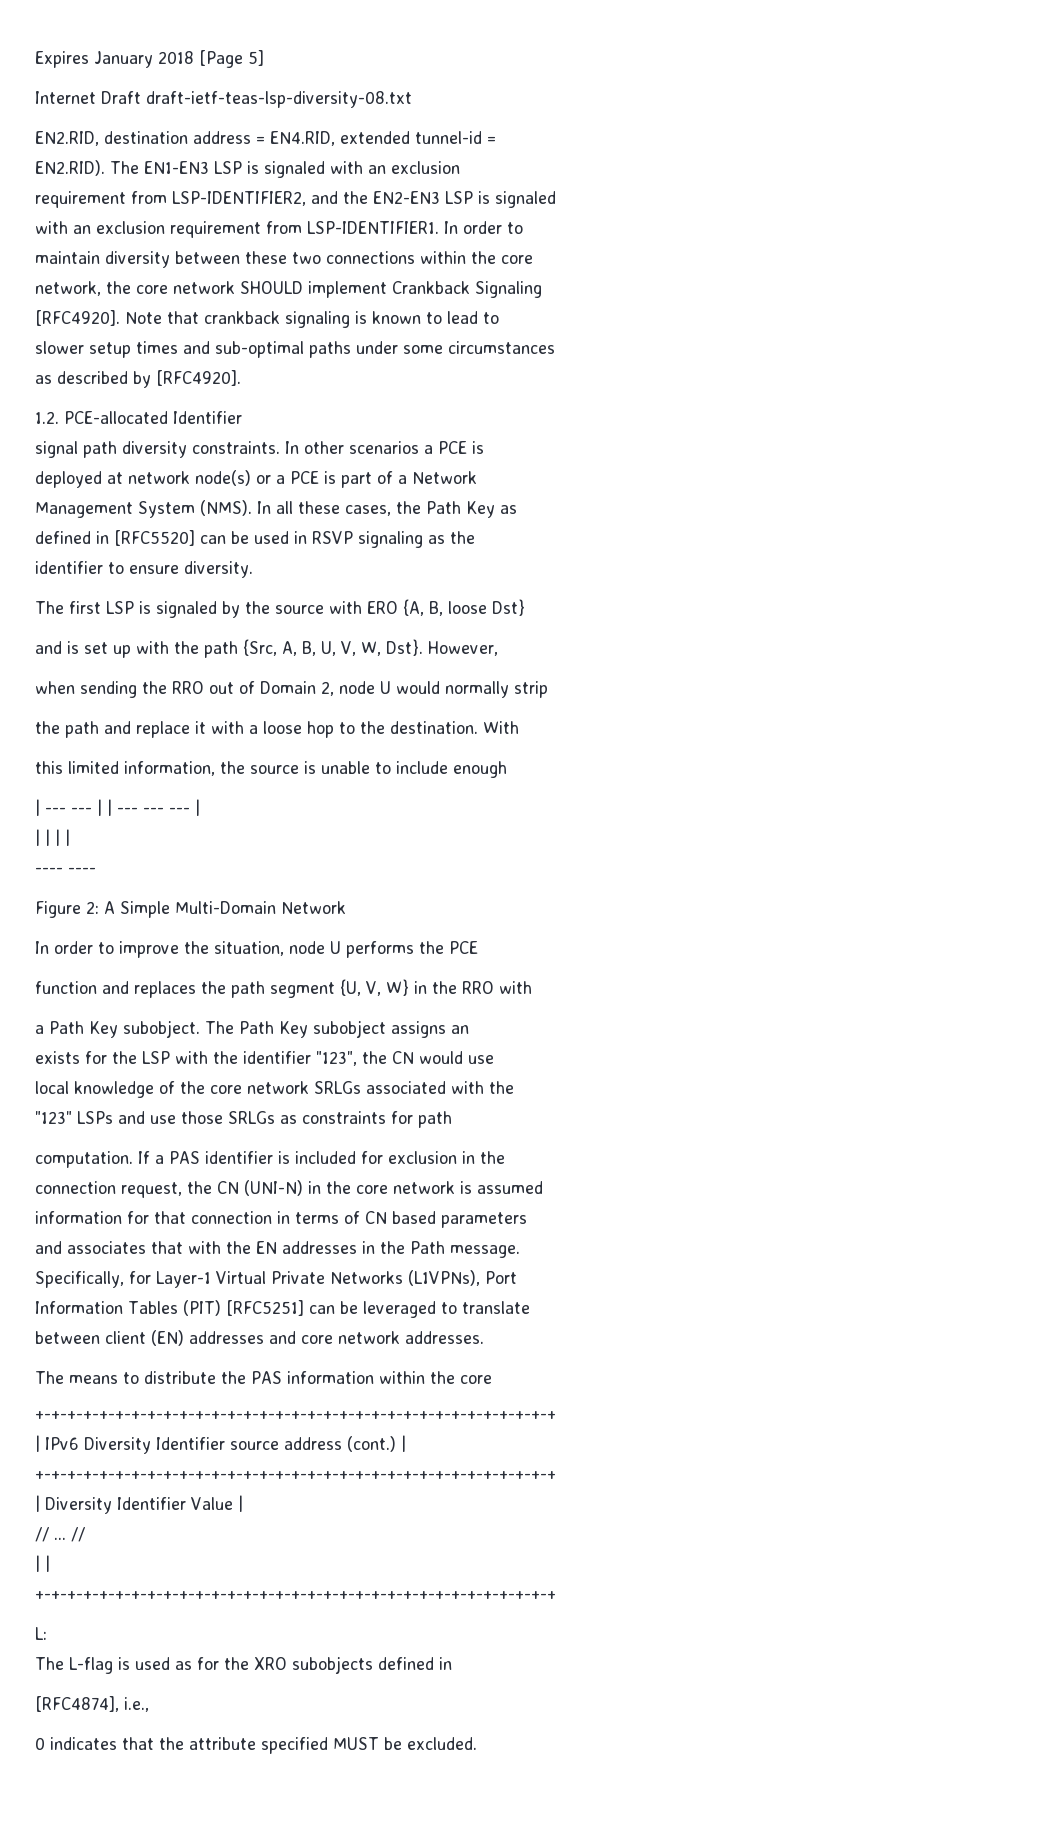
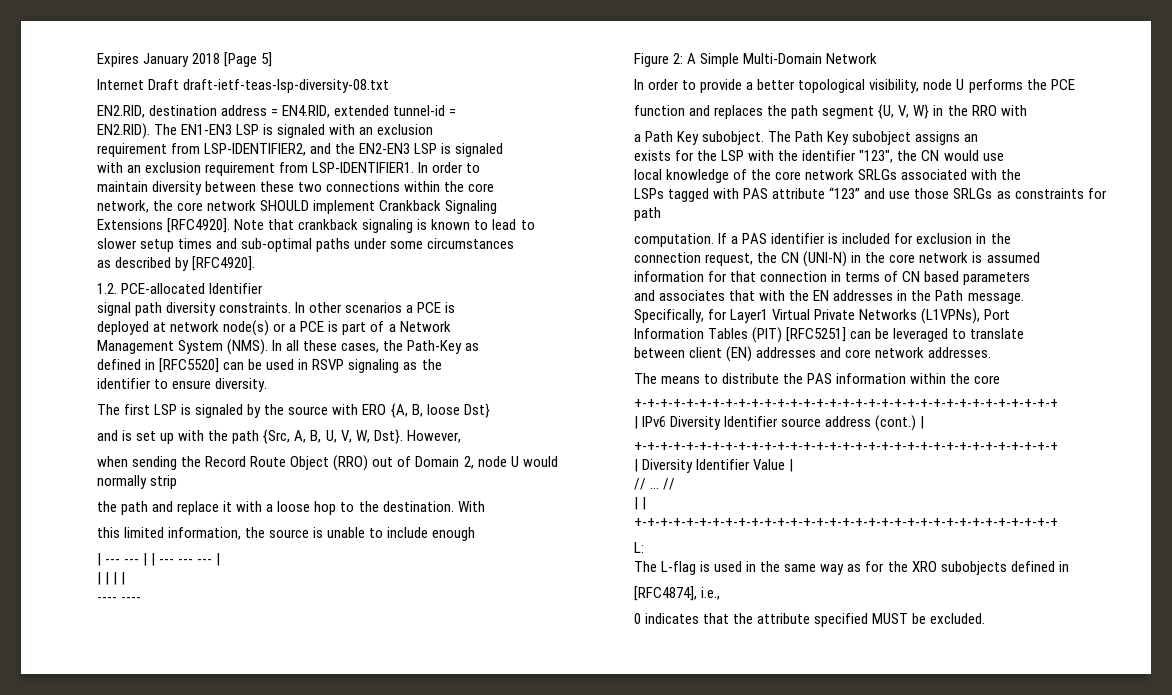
(542, 289) none -> [97,219,163,230] Extensions
[426,501,495,518] Path Key -> [407,340,463,354] Path-Key
[172,681,204,694] RRO -> [205,455,369,471] Record Route Object (RRO)
[119,941,284,958] improve the situation, -> [700,79,920,93] provide a better topological visibility,
[35,1111,113,1124] "123" LSPs -> [634,187,861,202] LSPs tagged with PAS attribute “123”
[156,1271,211,1288] Layer-1 -> [730,309,769,323] Layer1
(170, 1663) none -> [746,561,845,575] in the same way

